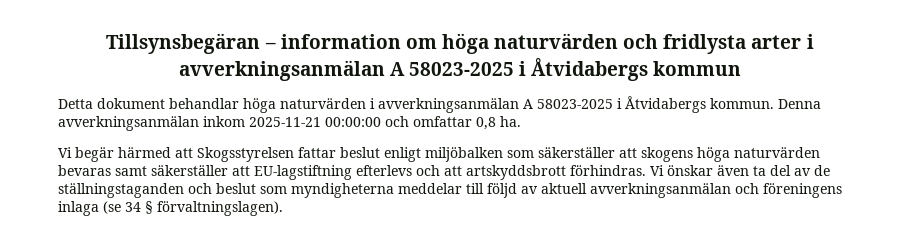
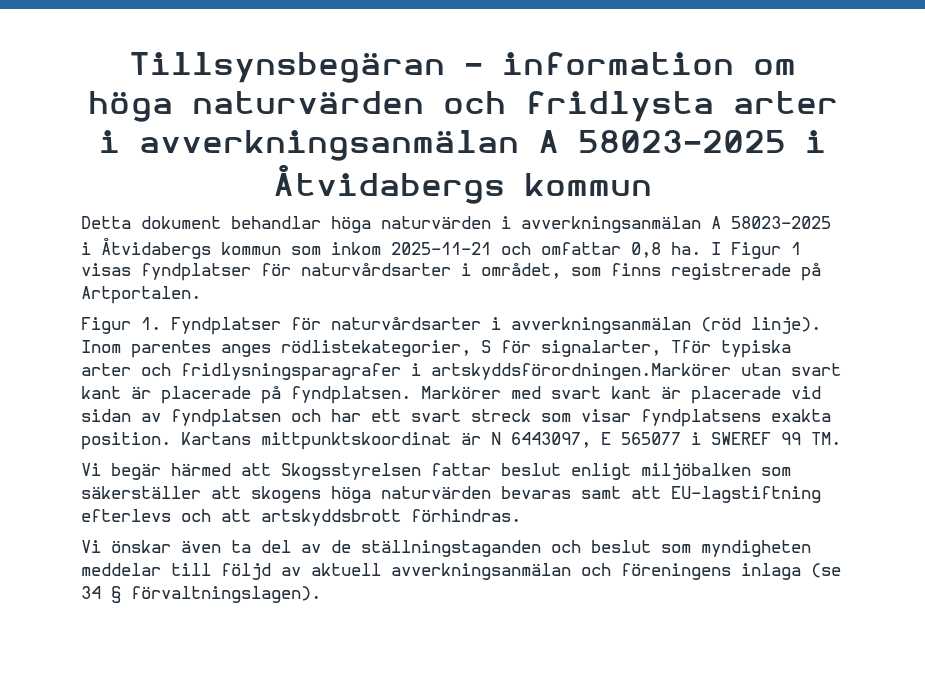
[710,98,821,109] [58,116,199,131] kommun. Denna avverkningsanmälan -> [221,242,321,255] kommun som
[325,117,381,127] 00:00:00 -> (491, 248) none
(521, 121) none -> [711,242,801,259] [81,263,821,281] [81,286,201,304] [81,317,821,335] [81,340,791,358] [81,363,841,381] [81,386,821,404] [81,409,831,427] [81,432,841,450] I Figur 1 visas fyndplatser för naturvårdsarter i området, som finns registrerade på Artportalen. // Figur 1. Fyndplatser för naturvårdsarter i avverkningsanmälan (röd linje). Inom parentes anges rödlistekategorier, S för signalarter, Tför typiska arter och fridlysningsparagrafer i artskyddsförordningen.Markörer utan svart kant är placerade på fyndplatsen. Markörer med svart kant är placerade vid sidan av fyndplatsen och har ett svart streck som visar fyndplatsens exakta position. Kartans mittpunktskoordinat är N 6443097, E 565077 i SWEREF 99 TM.
[151,165,228,176] säkerställer -> (621, 492) none
(646, 170) none -> (521, 515) //
[291,183,394,198] myndigheterna -> [701,540,811,557] myndigheten

